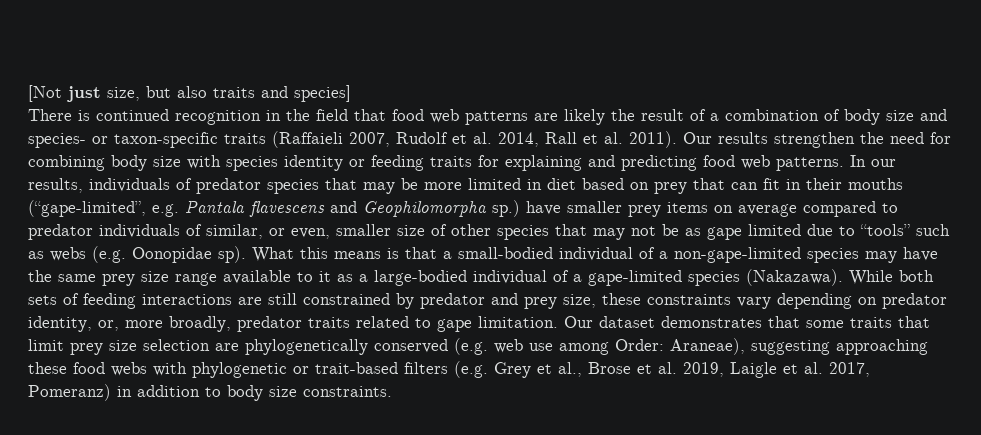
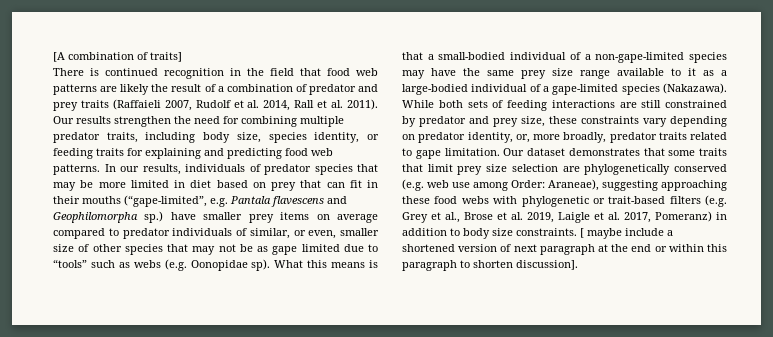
[28,85,351,102] [Not just size, but also traits and species] -> [53,52,182,62] [A combination of traits]
[844,109,947,125] [28,132,218,148] body size and species- or taxon-specific -> [308,84,378,95] [53,102,78,111] predator and prey
[111,155,343,171] body size with species identity -> [300,116,344,127] [53,132,360,143] multiple predator traits, including body size, species identity,
(392, 391) none -> [580,228,673,239] [402,244,727,255] [402,260,578,271] [ maybe include a shortened version of next paragraph at the end or within this paragraph to shorten discussion].

